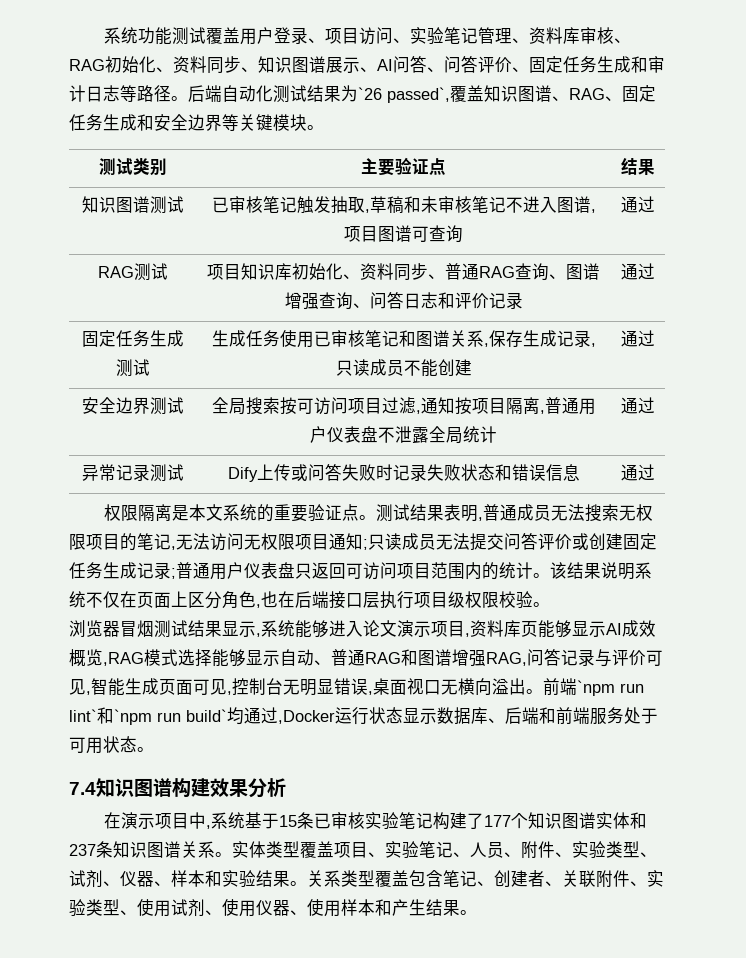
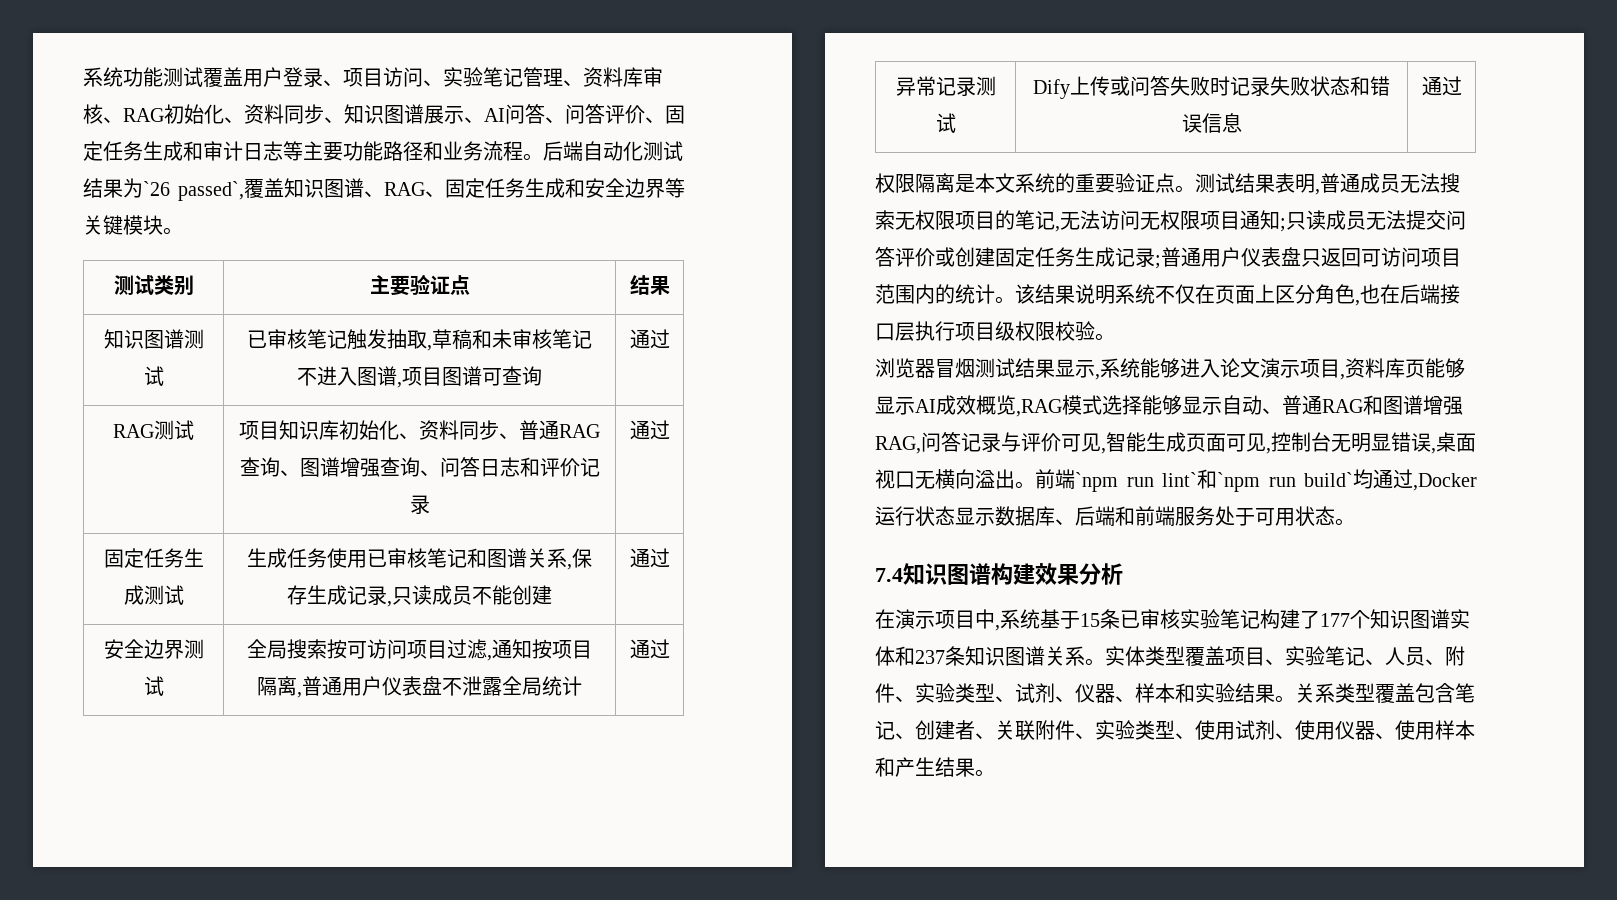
[137,85,171,102] 路径 -> [303,141,523,161] 主要功能路径和业务流程

